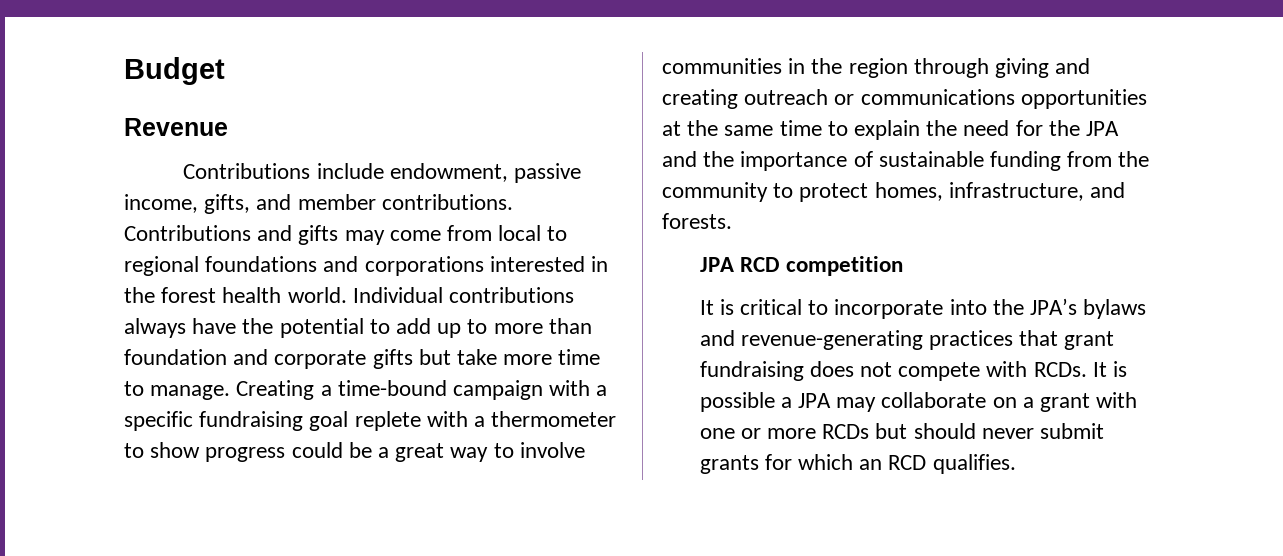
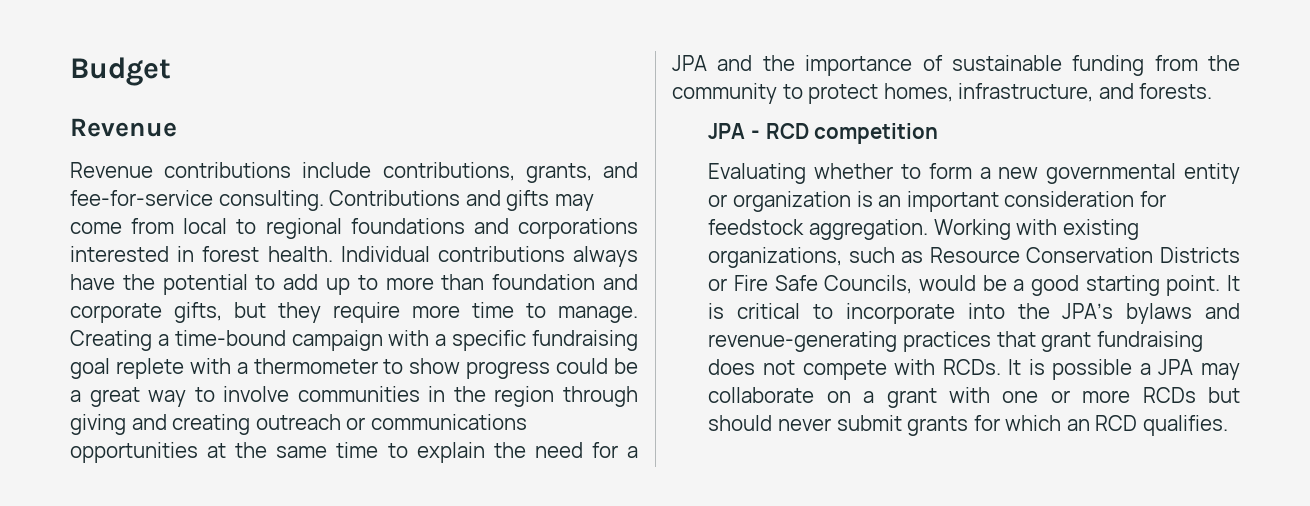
[183,163,581,183] [124,194,513,214] Contributions include endowment, passive income, gifts, and member contributions. -> [70,162,638,183] [70,190,324,211] Revenue contributions include contributions, grants, and fee-for-service consulting.
[124,287,347,303] the forest health world. -> [202,246,333,262] forest health.
[372,349,498,369] gifts but take -> [174,302,400,323] gifts, but they require
[1048,120,1080,136] the -> [627,446,639,458] a
(734, 264) none -> [750,130,760,139] -
(904, 266) none -> [708,163,1240,184] [708,191,1166,212] [708,219,1139,240] [708,247,1240,268] [708,275,1221,296] Evaluating whether to form a new governmental entity or organization is an important consideration for feedstock aggregation. Working with existing organizations, such as Resource Conservation Districts or Fire Safe Councils, would be a good starting point.

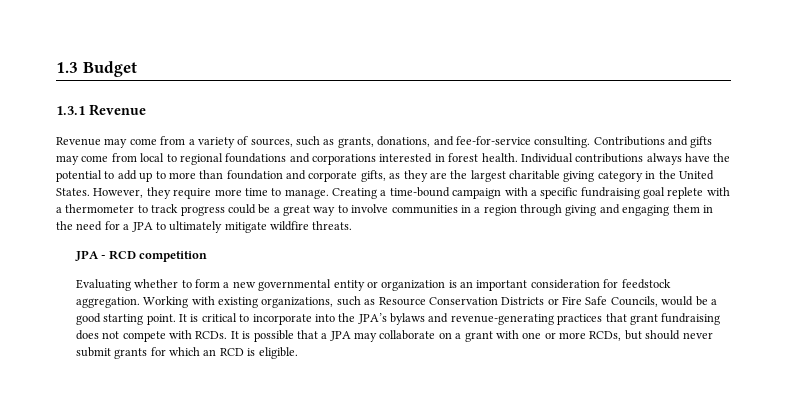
(70, 71) none -> [56,62,78,73] 1.3
(171, 71) none -> [56,106,85,115] 1.3.1
[164,162,592,183] contributions include contributions, grants, -> [104,136,431,148] may come from a variety of sources, such as grants, donations,
[234,302,266,318] but -> [389,170,714,182] [56,188,144,198] as they are the largest charitable giving category in the United States. However,
[409,358,461,374] show -> [151,204,179,213] track
[453,386,486,402] the -> [474,207,481,213] a
[172,414,527,435] [70,442,485,463] creating outreach or communications opportunities at the same time to explain -> [622,204,713,216] engaging them in
[717,55,1240,76] [672,83,1213,104] and the importance of sustainable funding from the community to protect homes, infrastructure, and forests. -> [155,221,353,233] to ultimately mitigate wildfire threats.
(1133, 369) none -> [296,330,318,339] that
[1142,387,1196,403] RCDs -> [589,331,622,341] RCDs,
[1142,415,1228,436] qualifies. -> [247,347,298,359] is eligible.

